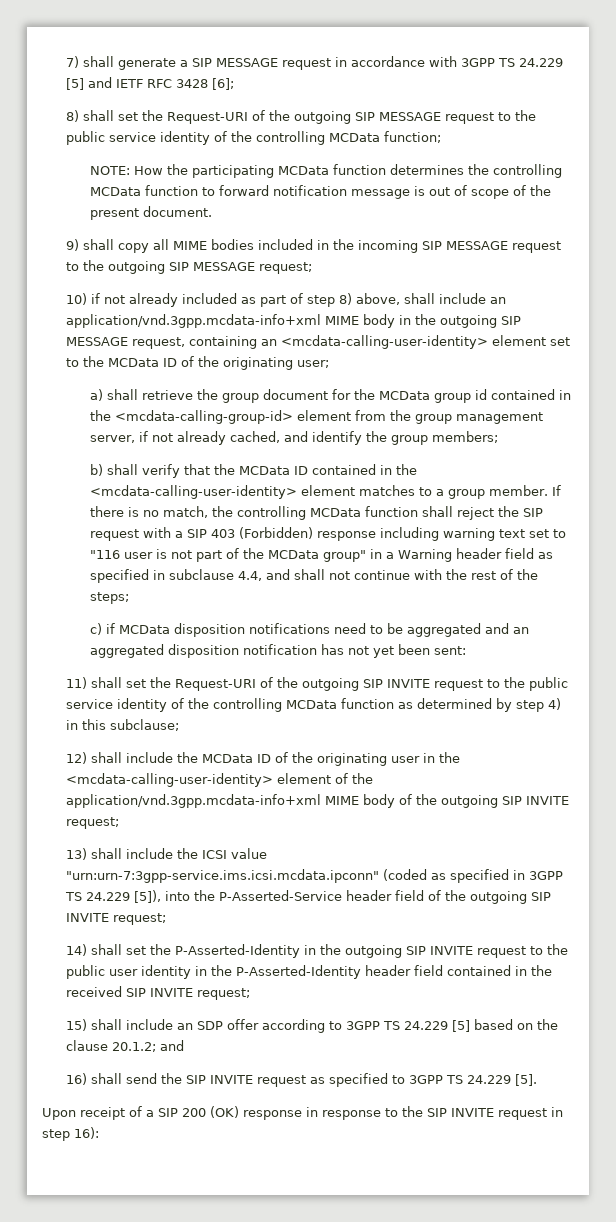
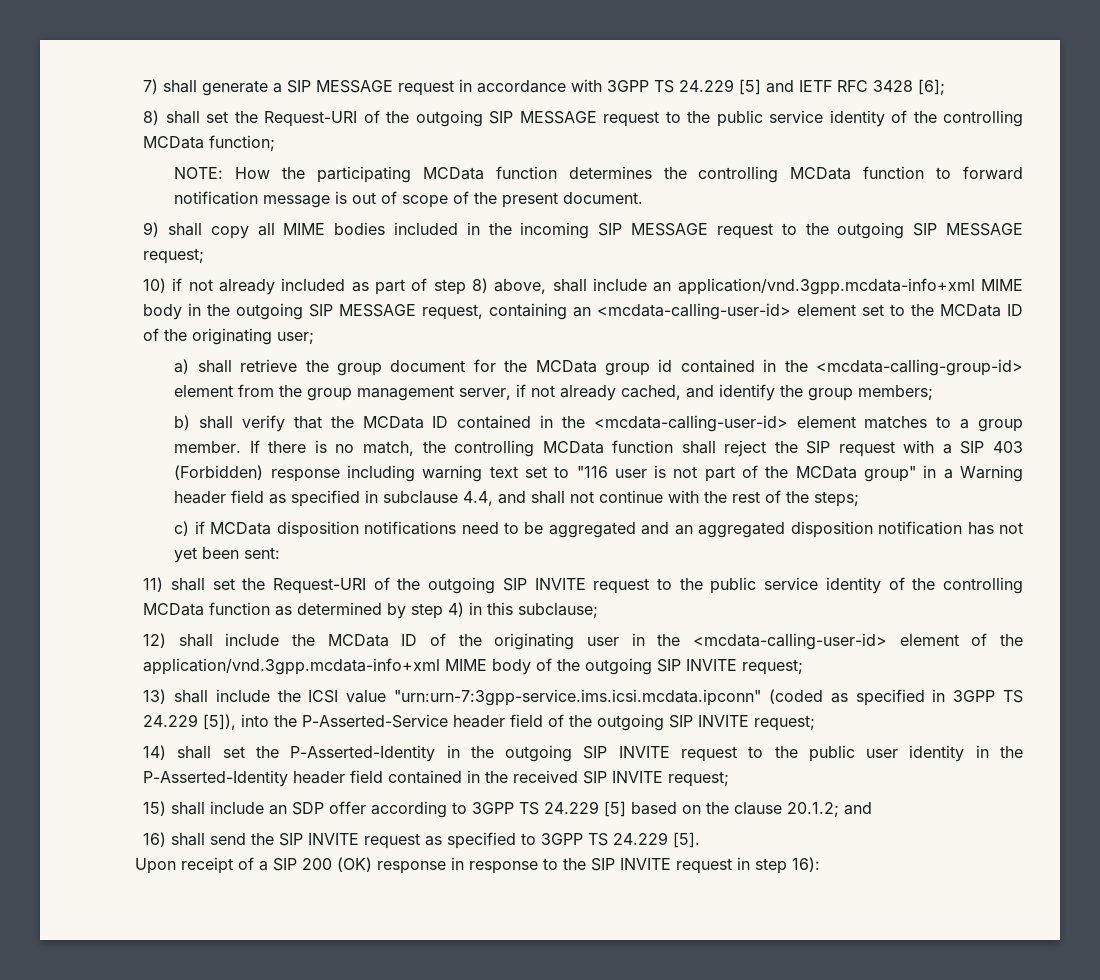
[281,335,489,349] <mcdata-calling-user-identity> -> [597,303,792,320] <mcdata-calling-user-id>
[90,485,298,499] <mcdata-calling-user-identity> -> [593,415,788,432] <mcdata-calling-user-id>
[66,773,274,787] <mcdata-calling-user-identity> -> [693,633,888,650] <mcdata-calling-user-id>

